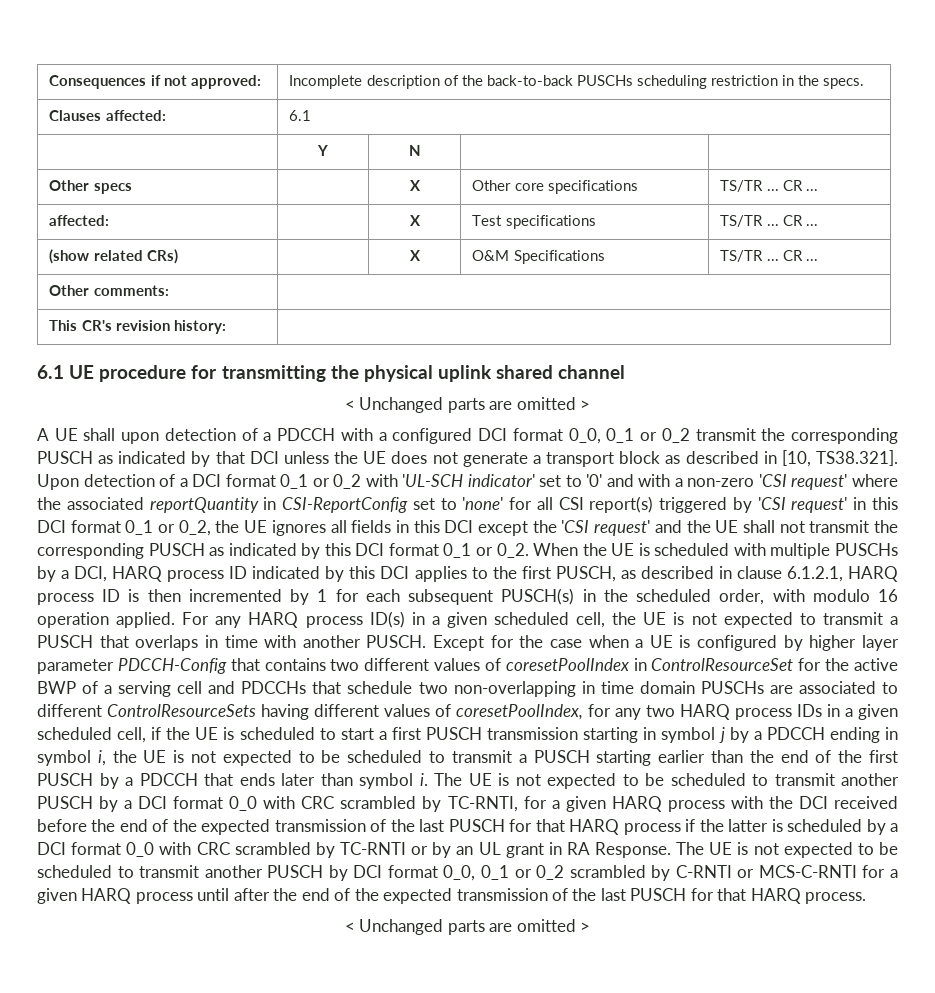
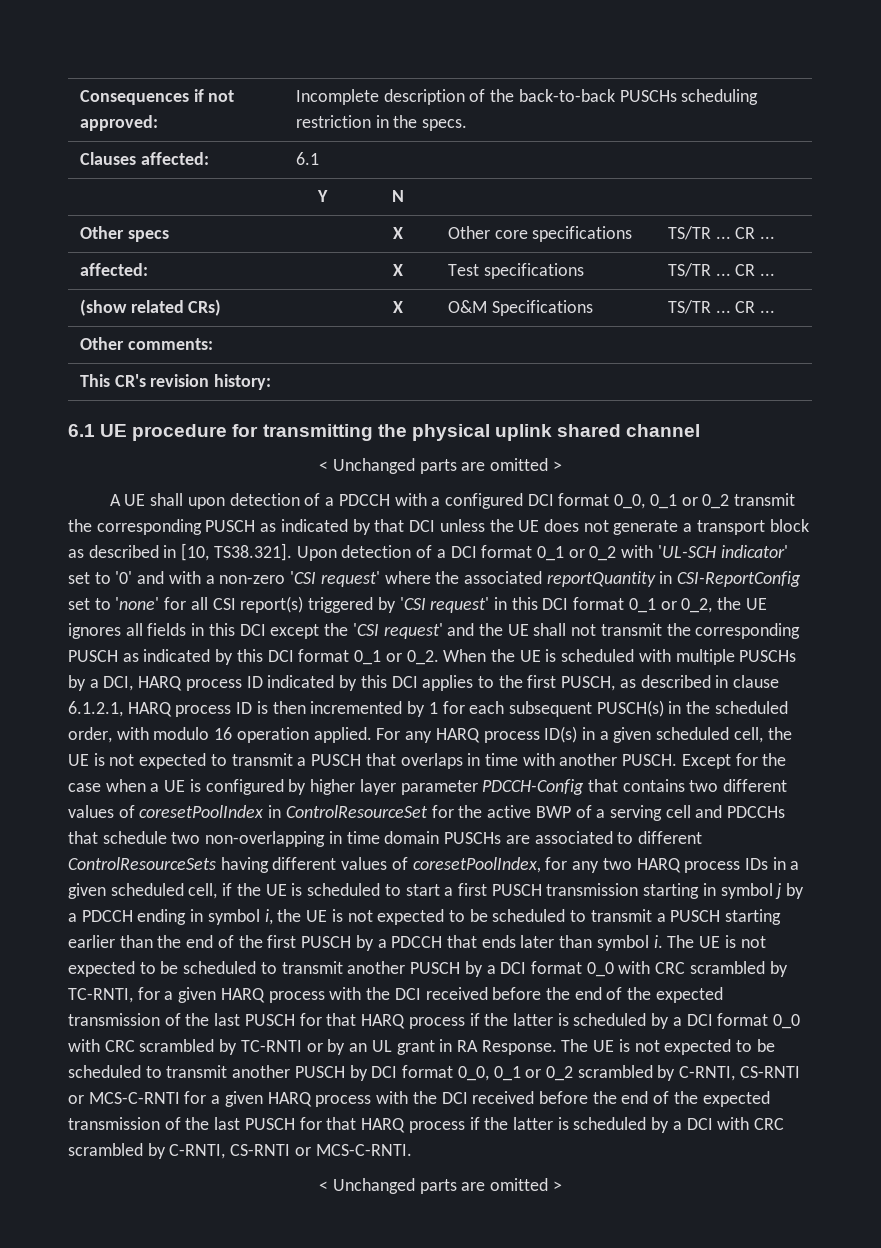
[675,865,732,878] C-RNTI -> [679,1066,800,1081] C-RNTI, CS-RNTI
[197,888,270,901] until after -> [376,1091,588,1104] with the DCI received before
[805,892,867,904] process. -> [408,1117,785,1133] [68,1143,412,1159] process if the latter is scheduled by a DCI with CRC scrambled by C-RNTI, CS-RNTI or MCS-C-RNTI.

